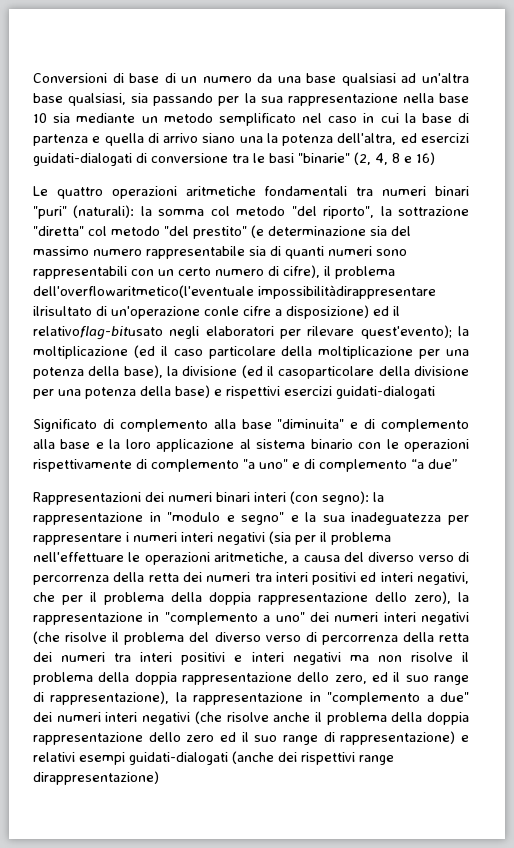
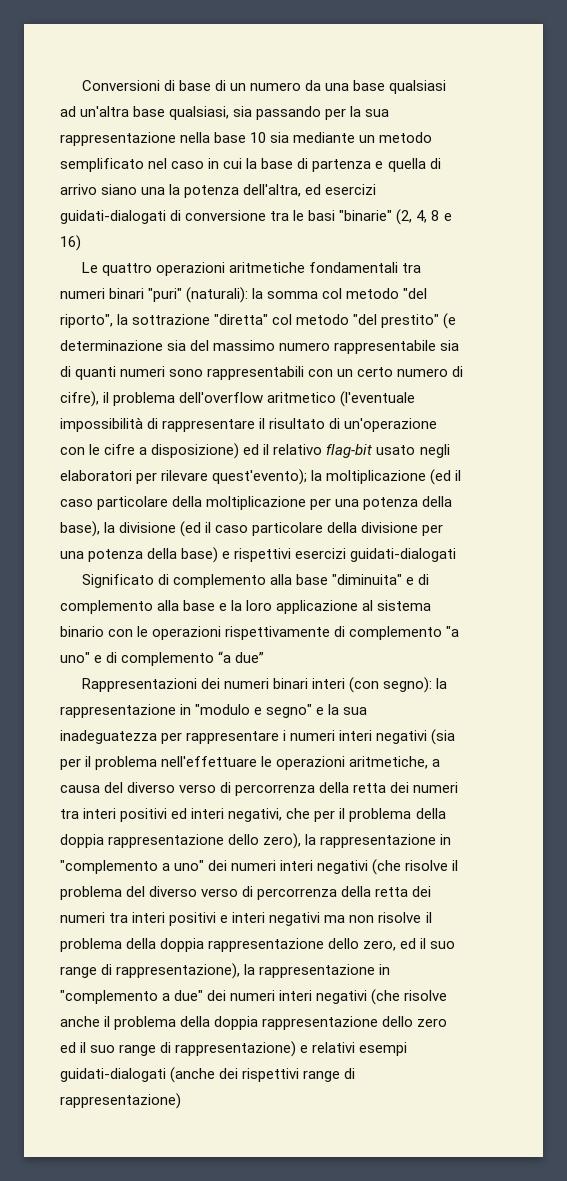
[33,285,436,299] [33,306,239,319] dell'overflowaritmetico(l'eventuale impossibilitàdirappresentare ilrisultato di un'operazione conle -> [179,391,416,407] [60,417,438,432] [60,444,101,455] dell'overflow aritmetico (l'eventuale impossibilità di rappresentare il risultato di un'operazione con le
[33,326,163,340] relativoflag-bitusato -> [273,444,416,458] relativo flag-bit usato
[278,366,375,379] casoparticolare -> [215,522,324,536] caso particolare
[33,771,159,785] dirappresentazione) -> [344,1068,356,1079] [60,1093,181,1109] di rappresentazione)

